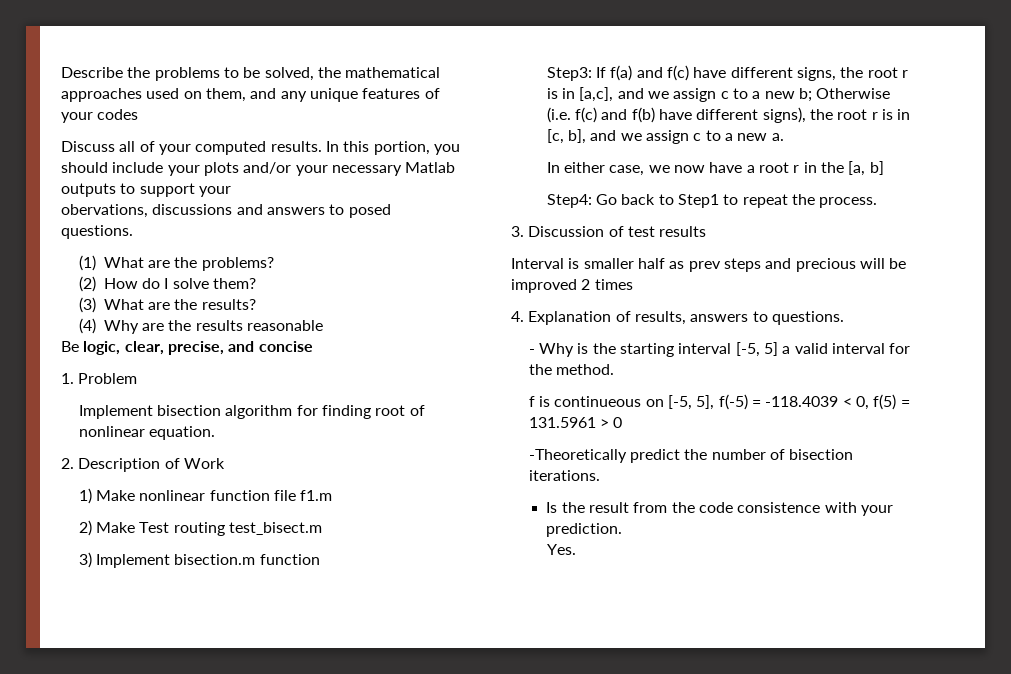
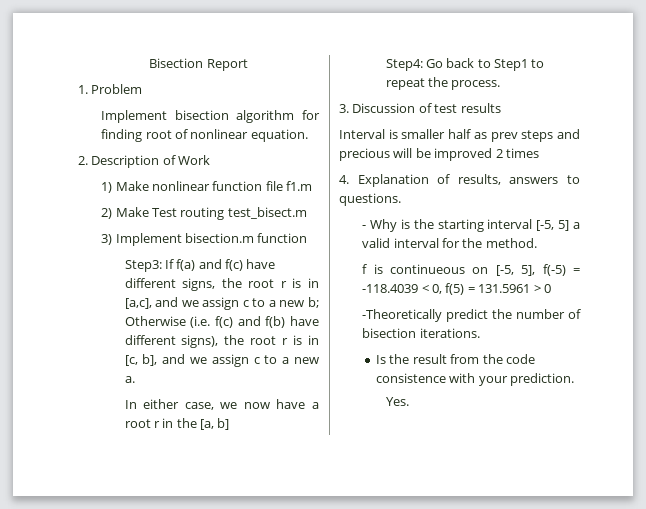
[61,67,441,81] [61,88,440,102] [61,109,139,123] [61,141,460,155] [61,162,456,176] [61,183,231,197] [61,204,391,218] [61,225,133,239] [78,255,274,271] [78,276,257,292] [78,297,256,313] [78,318,324,334] [61,341,313,355] Describe the problems to be solved, the mathematical approaches used on them, and any unique features of your codes // Discuss all of your computed results. In this portion, you should include your plots and/or your necessary Matlab outputs to support your // obervations, discussions and answers to posed questions. // (1) What are the problems? // (2) How do I solve them? // (3) What are the results? // (4) Why are the results reasonable // Be logic, clear, precise, and concise -> [149,58,248,71] Bisection Report

